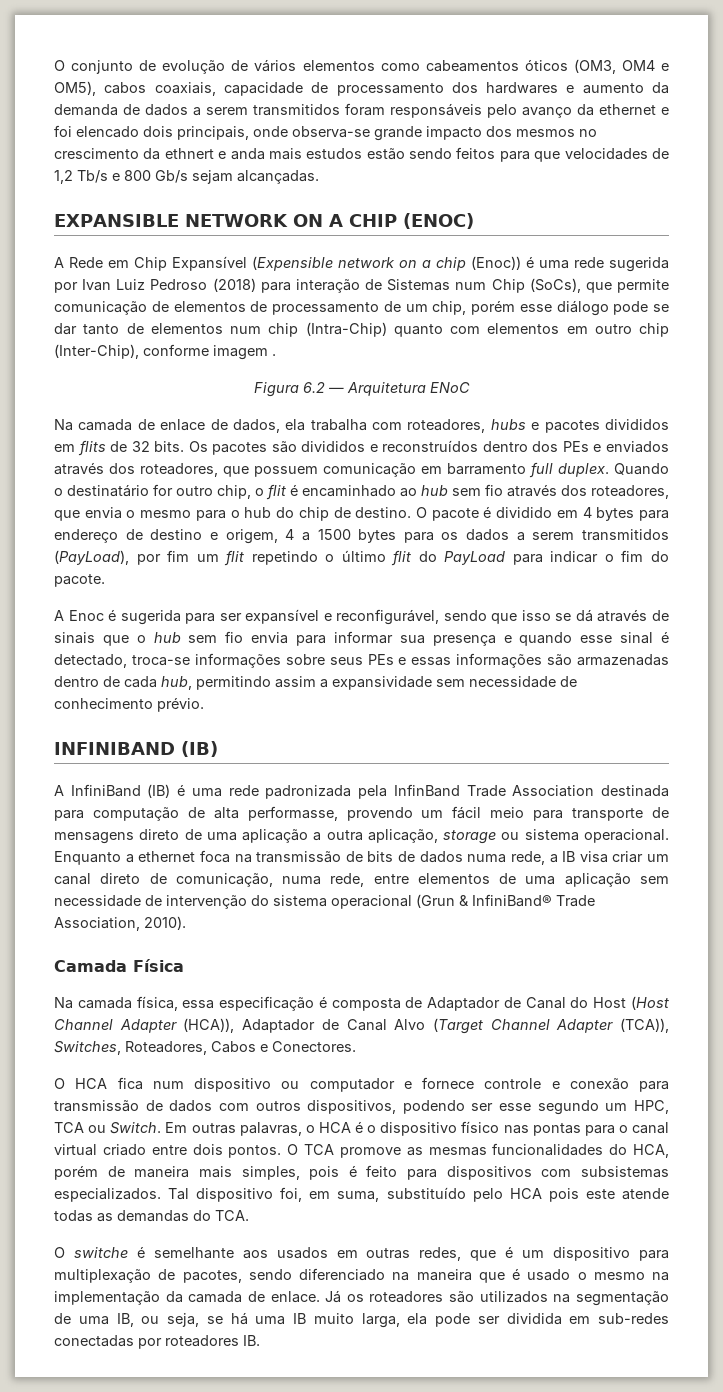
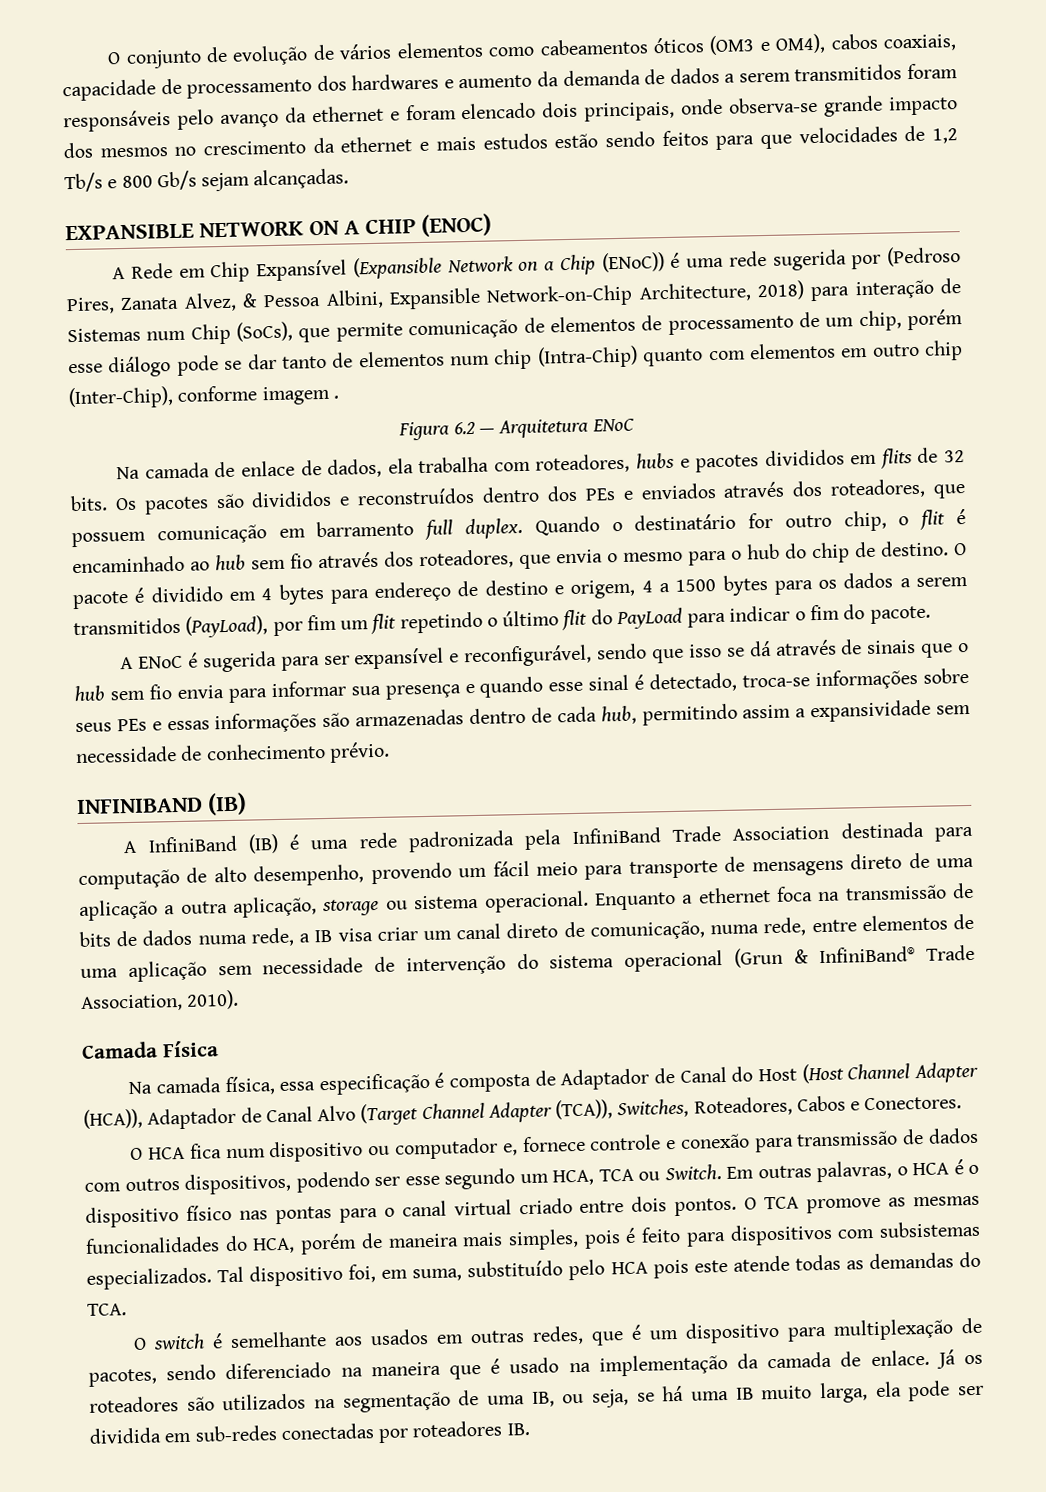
[573,59,670,74] [54,81,96,96] (OM3, OM4 e OM5), -> [709,33,827,56] (OM3 e OM4),
[54,125,72,137] foi -> [405,104,457,121] foram
[164,148,265,160] ethnert e anda -> [340,136,430,153] ethernet e
[252,256,521,271] (Expensible network on a chip (Enoc)) -> [352,252,665,280] (Expansible Network on a Chip (ENoC))
[82,278,256,292] Ivan Luiz Pedroso (2018) -> [885,246,961,267] [66,280,805,315] (Pedroso Pires, Zanata Alvez, & Pessoa Albini, Expansible Network-on-Chip Architecture, 2018)
[68,610,104,621] Enoc -> [138,655,184,669] ENoC
[393,784,460,797] InfinBand -> [571,827,661,845] InfiniBand
[213,806,338,821] alta performasse, -> [213,864,365,887] alto desempenho,
[403,1081,412,1089] e -> [502,1143,518,1156] e,
[633,1100,669,1114] HPC, -> [552,1169,594,1186] HCA,
[73,1247,128,1258] switche -> [153,1333,206,1350] switch
[577,1272,645,1280] o mesmo -> (560, 1365) none

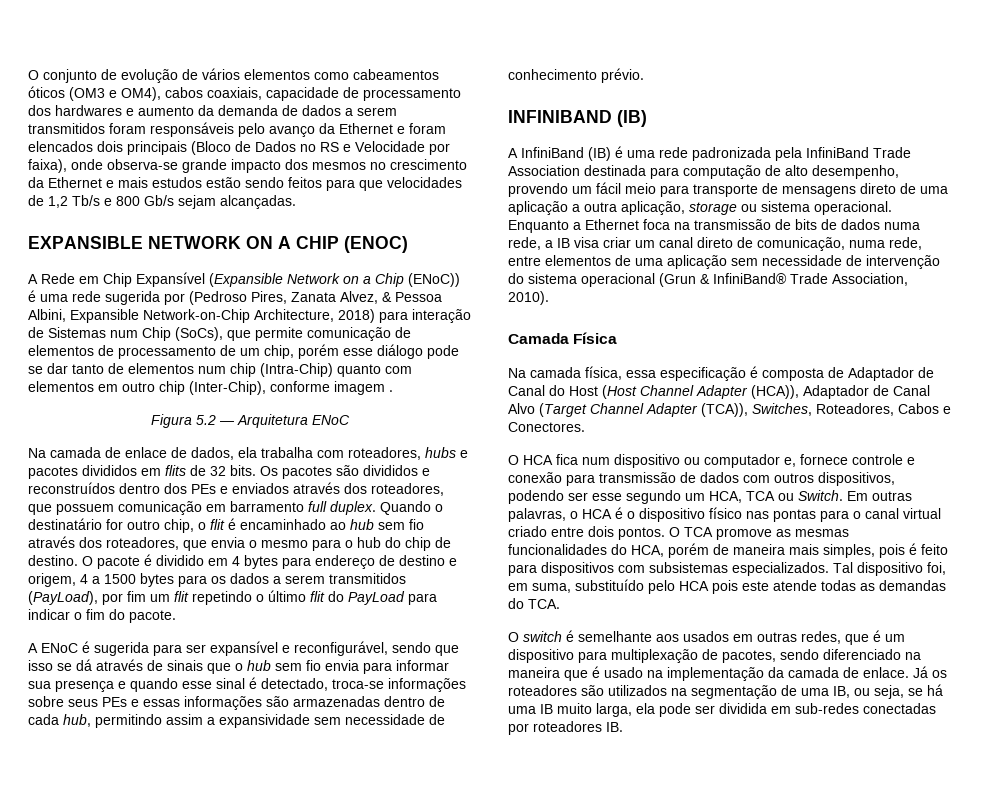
[311,105,384,123] ethernet -> [339,123,393,134] Ethernet
[460,101,676,122] elencado dois principais, -> [28,141,450,155] [28,159,67,173] elencados dois principais (Bloco de Dados no RS e Velocidade por faixa),
[340,136,413,153] ethernet -> [48,177,102,188] Ethernet
[453,421,475,435] 6.2 -> [195,415,216,425] 5.2
[697,887,771,904] ethernet -> [585,219,639,230] Ethernet

